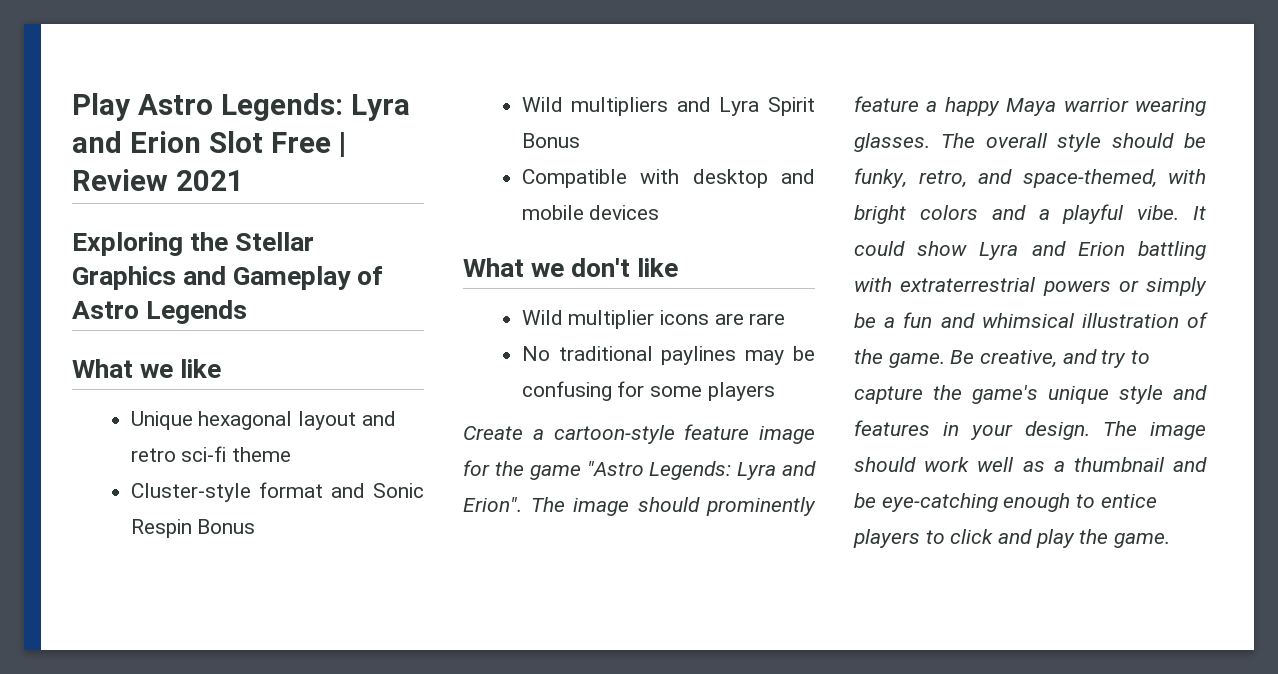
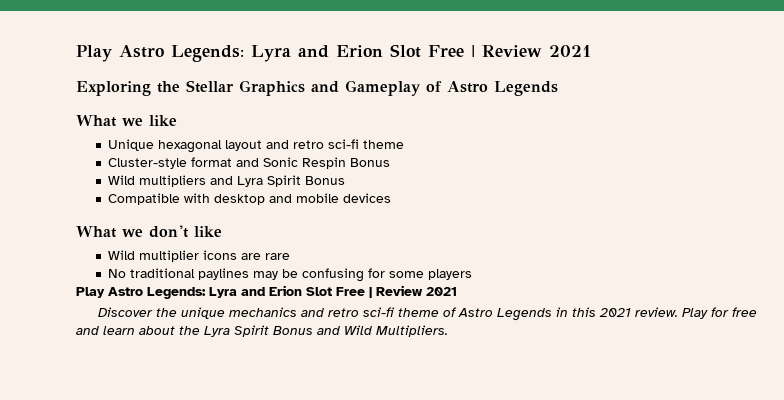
[463,424,815,444] [463,460,816,480] [463,497,816,516] [854,96,1206,116] [854,133,1206,152] [854,168,1206,188] [854,204,1206,224] [854,241,1206,260] [854,277,1207,296] [854,312,1208,328] [854,349,1151,368] [854,385,1207,404] [854,420,1206,440] [854,457,1207,472] [854,493,1157,512] [853,529,1171,548] Create a cartoon-style feature image for the game "Astro Legends: Lyra and Erion". The image should prominently feature a happy Maya warrior wearing glasses. The overall style should be funky, retro, and space-themed, with bright colors and a playful vibe. It could show Lyra and Erion battling with extraterrestrial powers or simply be a fun and whimsical illustration of the game. Be creative, and try to capture the game's unique style and features in your design. The image should work well as a thumbnail and be eye-catching enough to entice players to click and play the game. -> [76,285,457,299] [97,307,757,321] [76,325,448,337] Play Astro Legends: Lyra and Erion Slot Free | Review 2021 // Discover the unique mechanics and retro sci-fi theme of Astro Legends in this 2021 review. Play for free and learn about the Lyra Spirit Bonus and Wild Multipliers.

